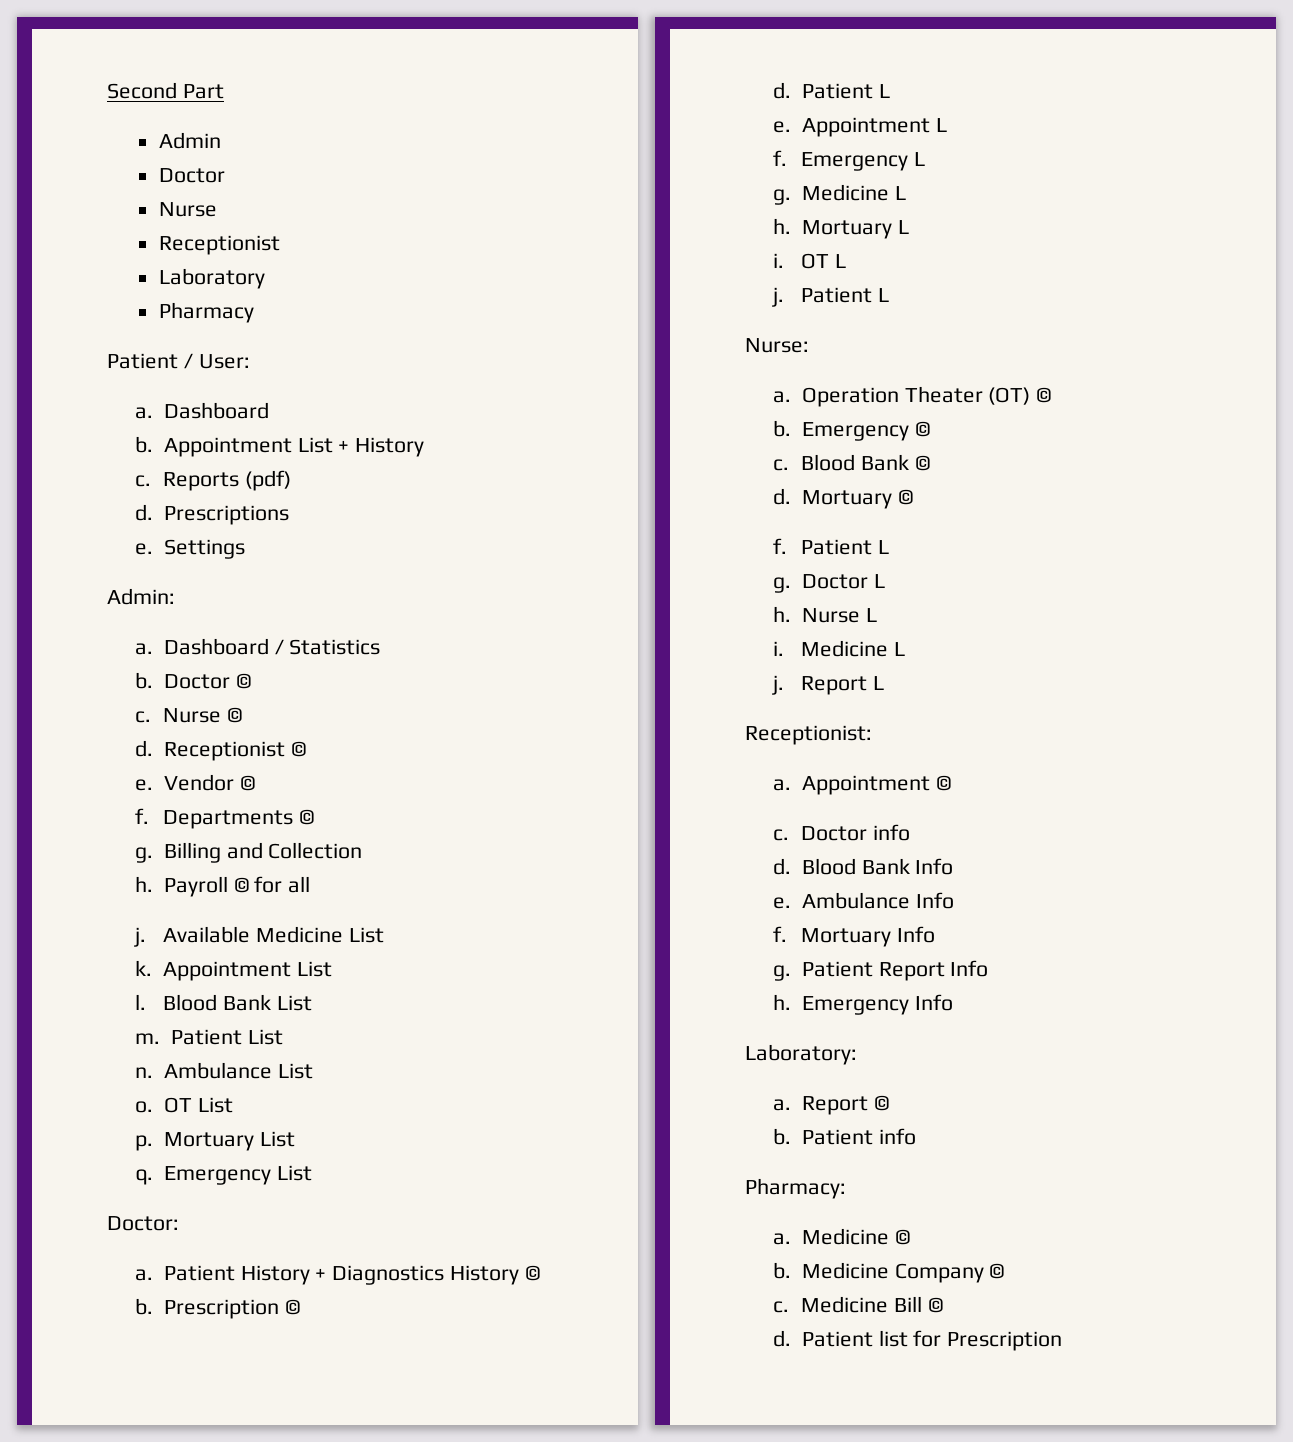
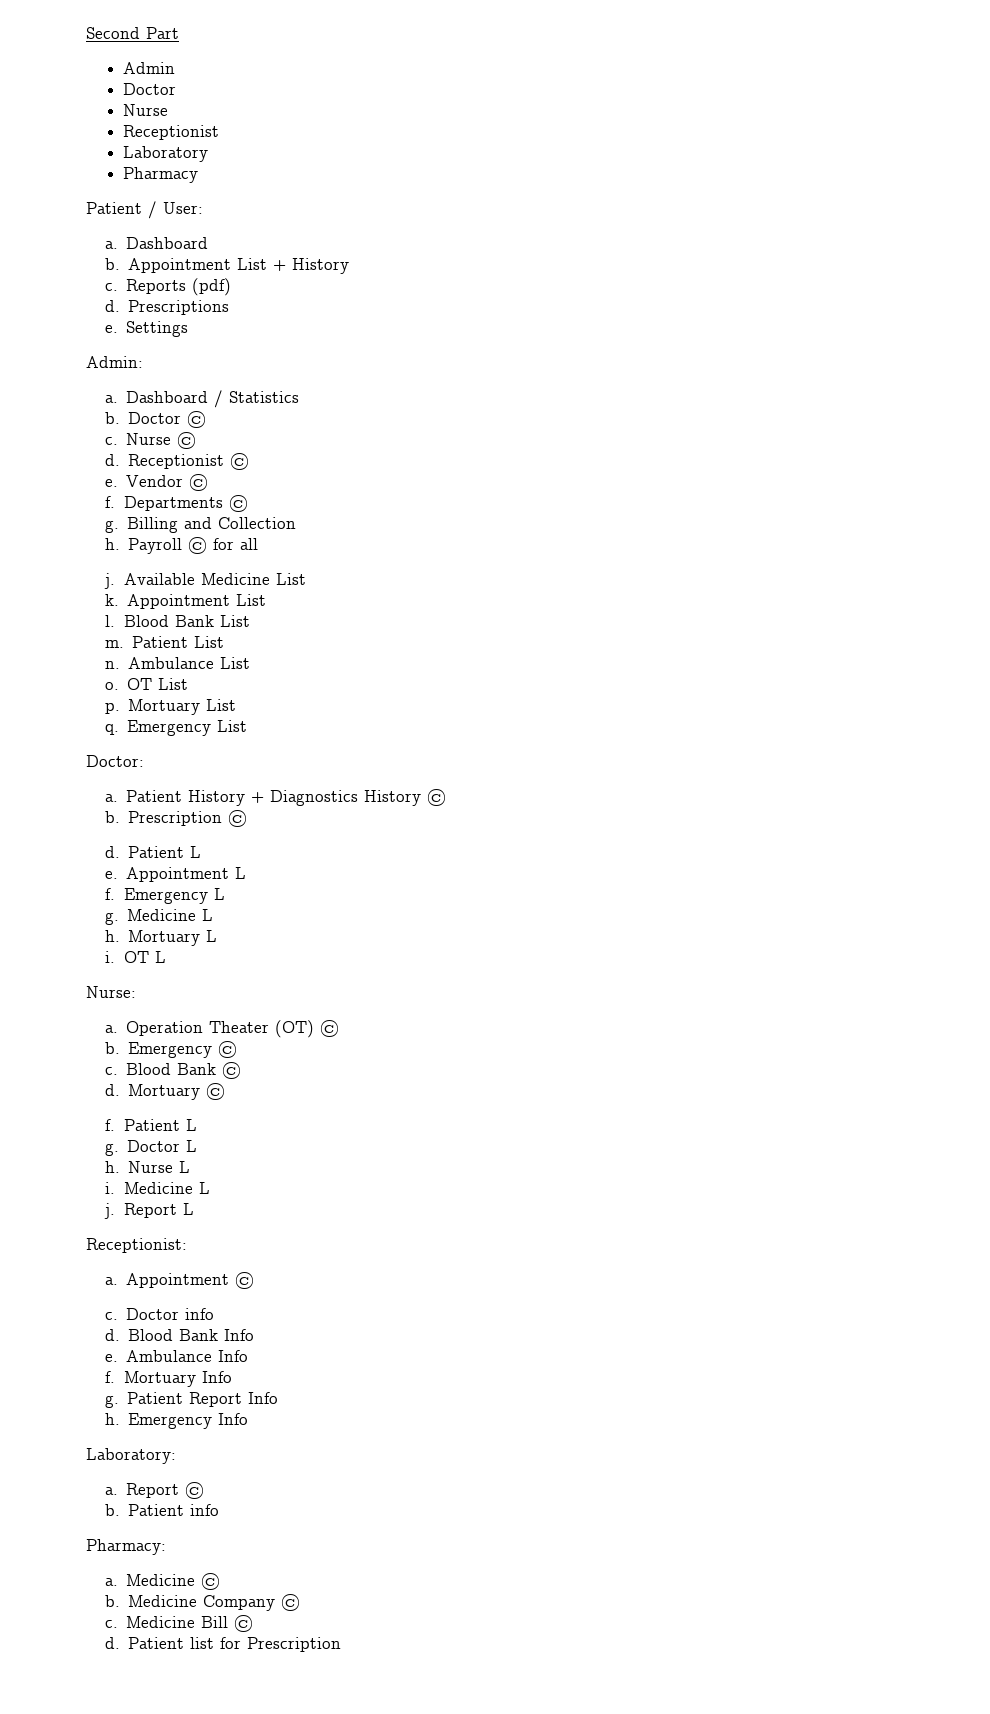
[772,287,889,307] // j. Patient L -> (166, 957) none

